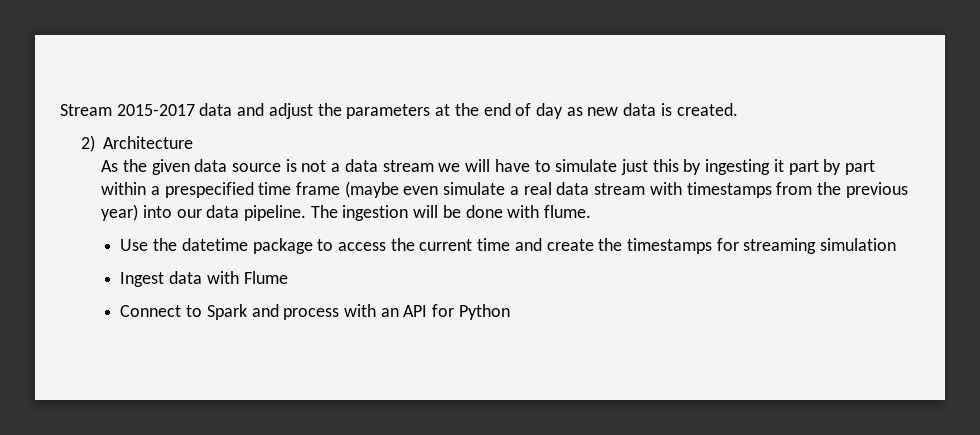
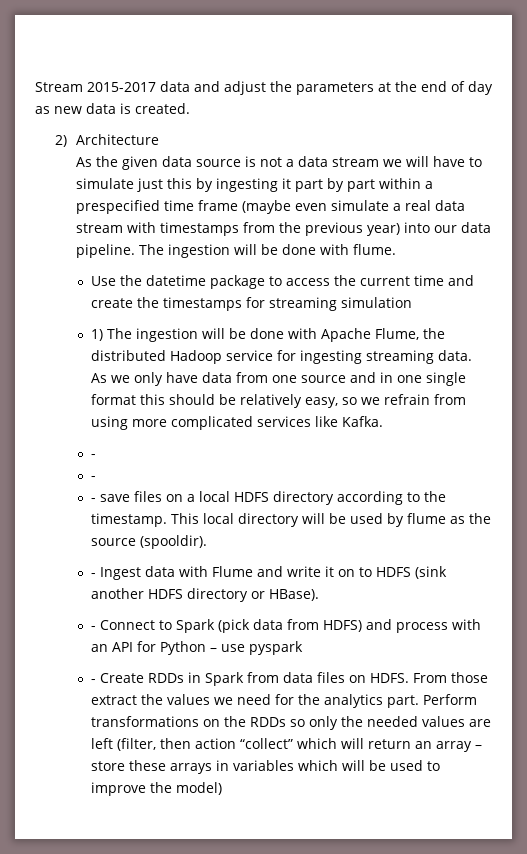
[120,271,288,287] [120,304,247,320] Ingest data with Flume // Connect to Spark -> [91,328,446,342] [91,350,473,364] [91,372,467,386] [91,394,467,408] [91,416,384,430] [91,454,97,458] [91,476,97,480] [91,491,447,505] [91,513,492,527] [91,535,208,549] [91,566,448,580] [91,588,320,602] [91,619,363,633] 1) The ingestion will be done with Apache Flume, the distributed Hadoop service for ingesting streaming data. As we only have data from one source and in one single format this should be relatively easy, so we refrain from using more complicated services like Kafka. // - // - // - save files on a local HDFS directory according to the timestamp. This local directory will be used by flume as the source (spooldir). // - Ingest data with Flume and write it on to HDFS (sink another HDFS directory or HBase). // - Connect to Spark (pick data from HDFS)
(510, 312) none -> [210,641,304,655] [91,672,489,686] [91,694,478,708] [91,716,492,730] [91,738,483,752] [91,760,441,774] [91,782,223,796] – use pyspark // - Create RDDs in Spark from data files on HDFS. From those extract the values we need for the analytics part. Perform transformations on the RDDs so only the needed values are left (filter, then action “collect” which will return an array – store these arrays in variables which will be used to improve the model)

